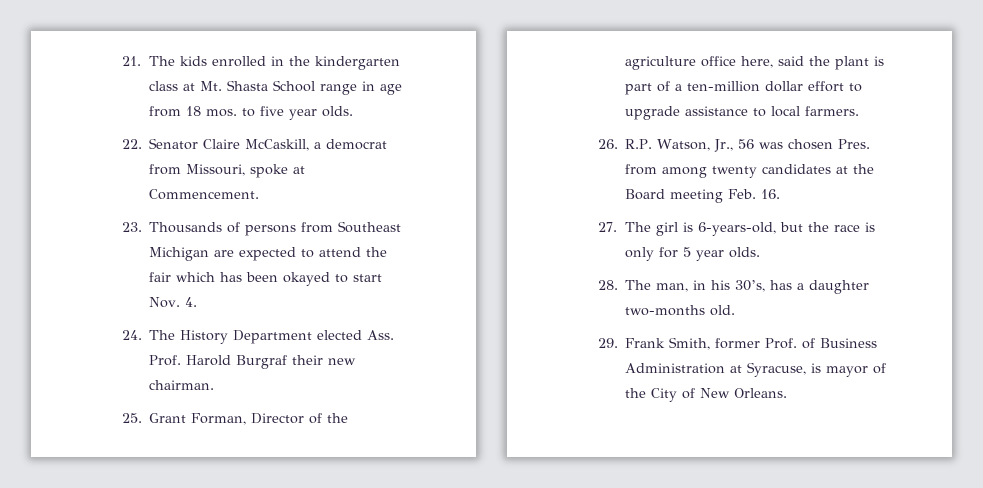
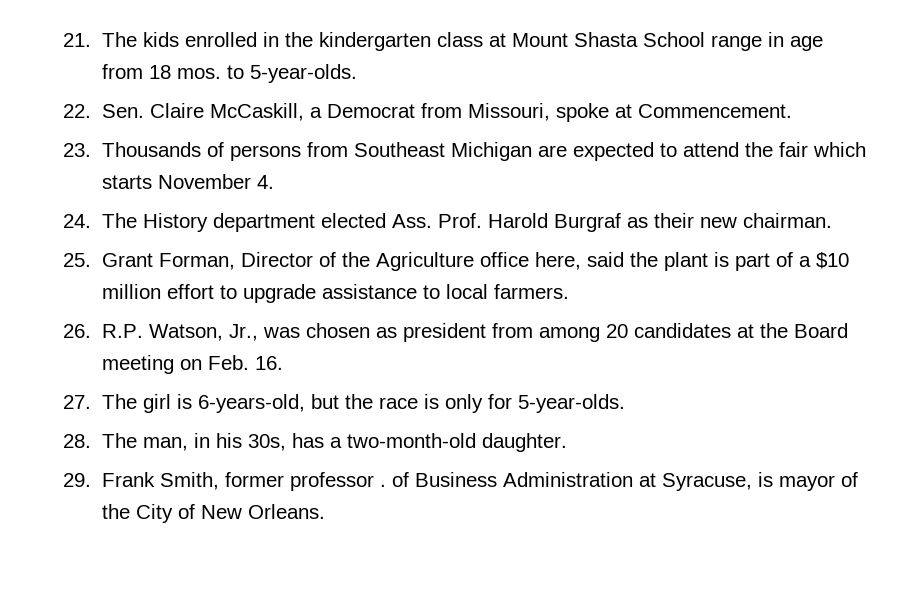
[200,81,223,91] Mt. -> [511,33,568,47] Mount
[260,106,354,120] five year olds. -> [249,64,357,83] 5-year-olds.
[149,138,199,150] Senator -> [101,104,144,118] Sen.
[326,139,388,150] democrat -> [326,104,415,118] Democrat
[220,272,383,286] [149,297,181,308] has been okayed to start Nov. -> [101,174,251,189] starts November
[233,330,313,344] Department -> [212,213,315,232] department
(288, 362) none -> [626,217,648,228] as
[625,56,697,70] agriculture -> [375,252,474,271] Agriculture
[687,81,804,92] ten-million dollar -> [815,252,849,269] [101,284,161,299] $10 million
[738,139,755,149] 56 -> (258, 332) none
[838,139,871,149] Pres. -> [375,323,486,342] as president
[712,166,758,178] twenty -> [605,324,628,338] 20
(724, 196) none -> [179,359,202,370] on
[683,247,761,261] 5 year olds. -> [517,394,625,413] 5-year-olds.
[735,280,766,292] 30’s, -> [247,434,286,451] 30s,
[809,280,870,294] [625,305,736,316] daughter two-months old. -> [346,433,567,452] two-month-old daughter.
[765,338,798,349] Prof. -> [289,472,386,491] professor .

